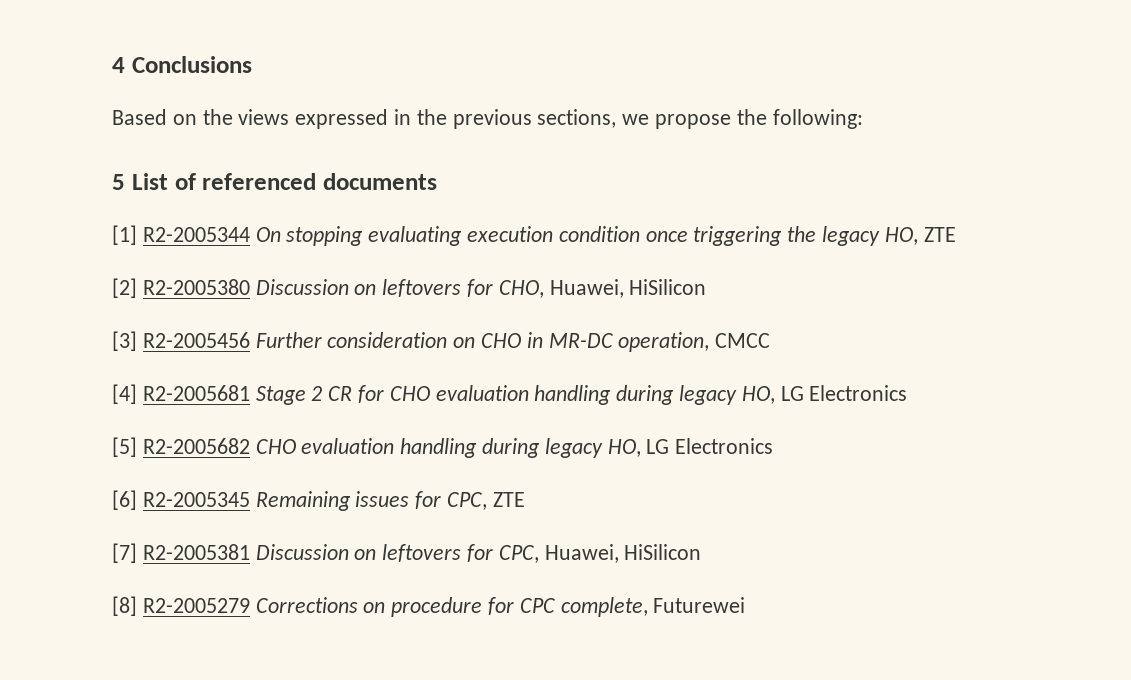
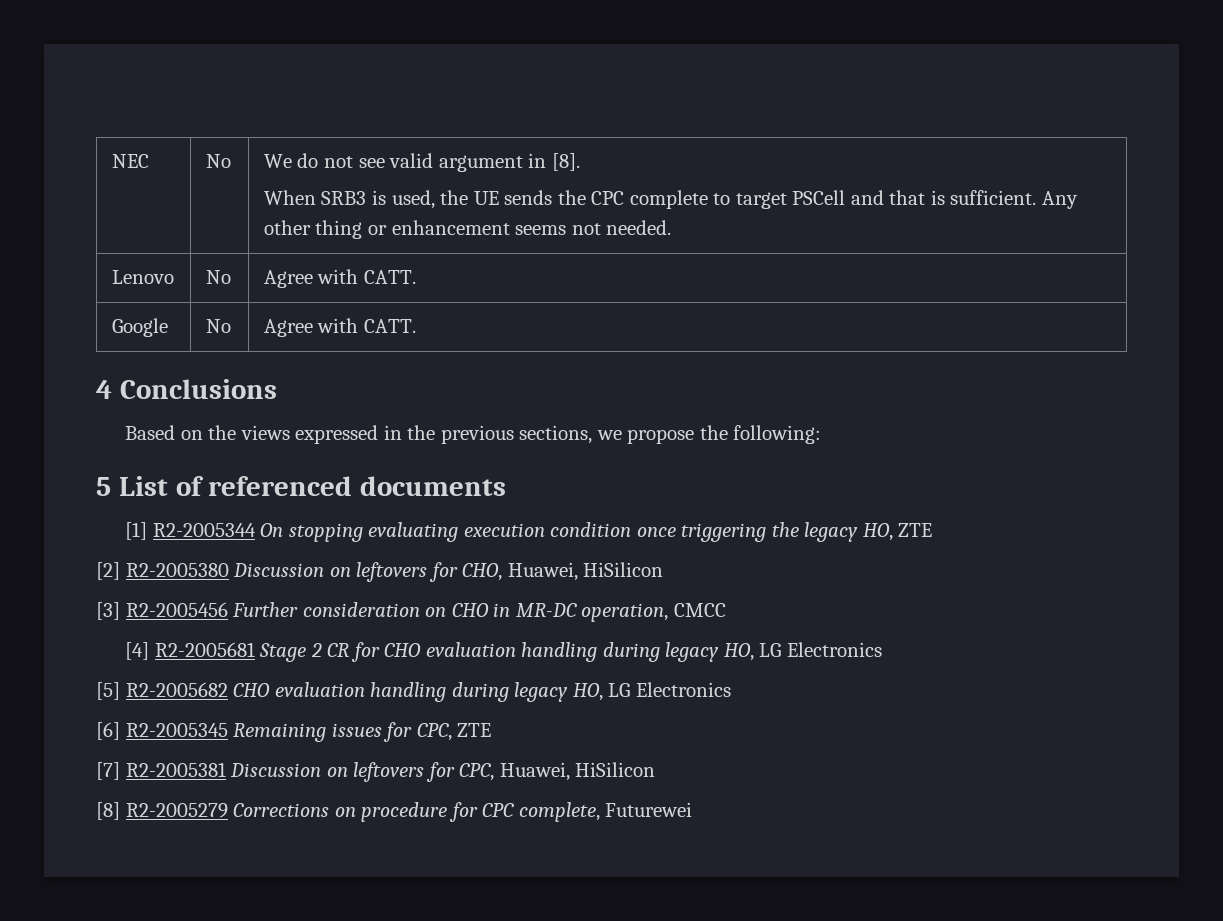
(112, 65) none -> [111,154,149,168] [205,154,231,168] [263,153,580,172] [263,190,1079,209] [263,220,672,239] [111,270,174,284] [205,270,231,284] [263,269,416,288] [111,318,168,337] [205,319,231,333] [263,318,416,337] NEC | No | We do not see valid argument in [8]. // When SRB3 is used, the UE sends the CPC complete to target PSCell and that is sufficient. Any other thing or enhancement seems not needed. // Lenovo | No | Agree with CATT. // Google | No | Agree with CATT. //

